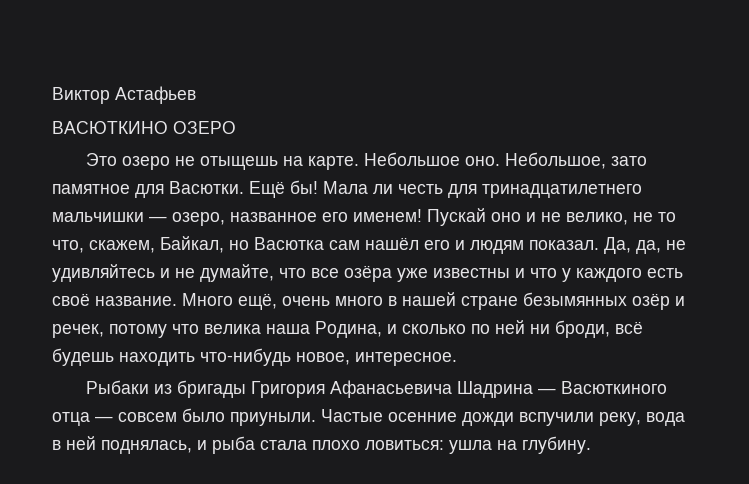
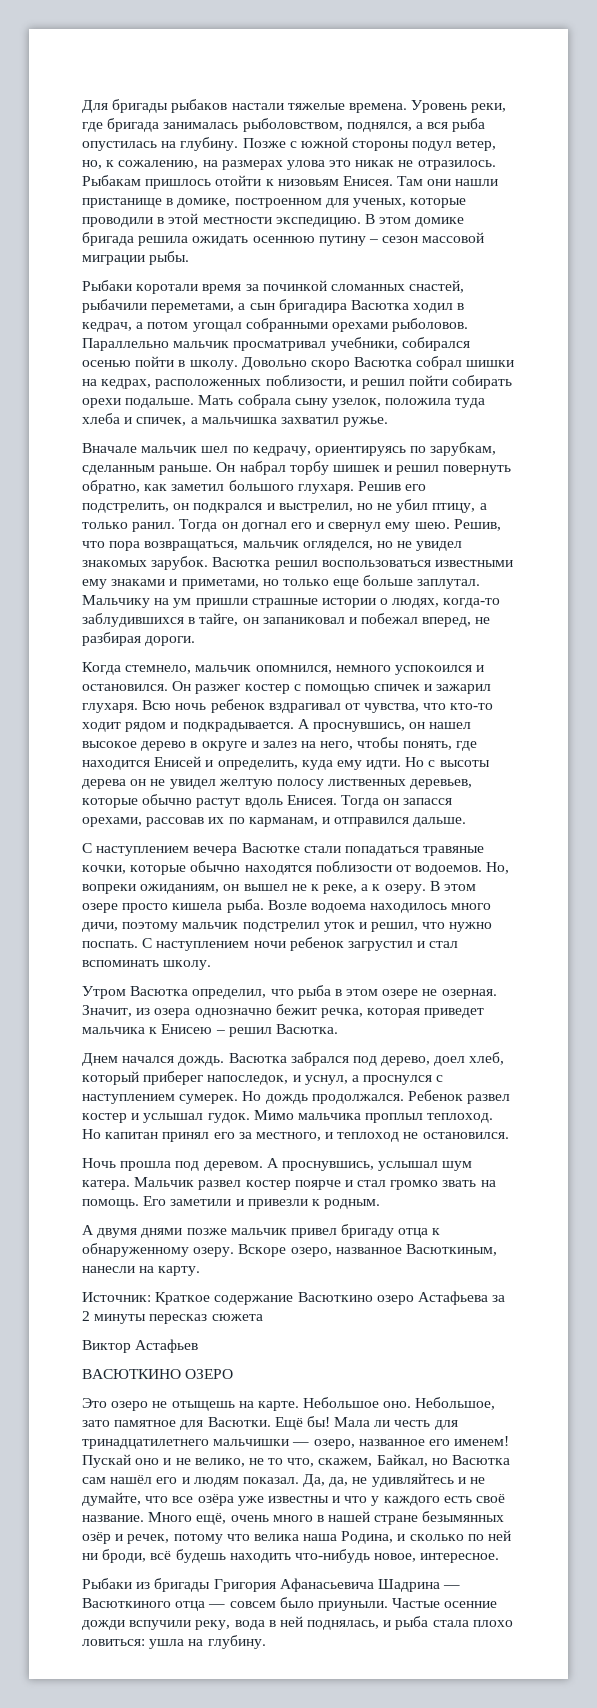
(52, 95) none -> [82,99,507,113] [82,118,486,132] [82,137,497,151] [82,160,496,170] [82,175,499,189] [82,198,467,208] [82,213,465,227] [82,232,485,246] [82,251,190,265] [82,280,465,294] [82,299,465,313] [82,318,469,332] [82,337,470,351] [82,356,515,370] [82,375,513,389] [82,394,486,408] [82,413,389,427] [82,442,497,456] [82,461,512,475] [82,480,427,494] [82,499,487,513] [82,519,501,532] [82,541,463,551] [82,556,513,570] [82,575,481,589] [82,595,501,608] [82,613,491,627] [82,632,196,646] [82,662,485,675] [82,681,492,694] [82,699,494,713] [82,719,472,732] [82,737,477,751] [82,756,490,770] [82,779,473,789] [82,794,453,808] [82,817,467,827] [82,843,485,856] [82,861,510,875] [82,881,477,894] [82,899,492,913] [82,922,493,932] [82,937,459,951] [82,960,212,970] [82,985,497,999] [82,1004,485,1018] [82,1024,338,1037] [82,1052,505,1066] [82,1071,444,1085] [82,1090,511,1104] [82,1110,494,1123] [82,1129,509,1142] [82,1158,473,1171] [82,1177,496,1190] [82,1196,381,1209] [82,1224,441,1238] [82,1243,497,1257] [82,1266,201,1276] [82,1291,506,1305] [82,1311,263,1324] Для бригады рыбаков настали тяжелые времена. Уровень реки, где бригада занималась рыболовством, поднялся, а вся рыба опустилась на глубину. Позже с южной стороны подул ветер, но, к сожалению, на размерах улова это никак не отразилось. Рыбакам пришлось отойти к низовьям Енисея. Там они нашли пристанище в домике, построенном для ученых, которые проводили в этой местности экспедицию. В этом домике бригада решила ожидать осеннюю путину – сезон массовой миграции рыбы. // Рыбаки коротали время за починкой сломанных снастей, рыбачили переметами, а сын бригадира Васютка ходил в кедрач, а потом угощал собранными орехами рыболовов. Параллельно мальчик просматривал учебники, собирался осенью пойти в школу. Довольно скоро Васютка собрал шишки на кедрах, расположенных поблизости, и решил пойти собирать орехи подальше. Мать собрала сыну узелок, положила туда хлеба и спичек, а мальчишка захватил ружье. // Вначале мальчик шел по кедрачу, ориентируясь по зарубкам, сделанным раньше. Он набрал торбу шишек и решил повернуть обратно, как заметил большого глухаря. Решив его подстрелить, он подкрался и выстрелил, но не убил птицу, а только ранил. Тогда он догнал его и свернул ему шею. Решив, что пора возвращаться, мальчик огляделся, но не увидел знакомых зарубок. Васютка решил воспользоваться известными ему знаками и приметами, но только еще больше заплутал. Мальчику на ум пришли страшные истории о людях, когда-то заблудившихся в тайге, он запаниковал и побежал вперед, не разбирая дороги. // Когда стемнело, мальчик опомнился, немного успокоился и остановился. Он разжег костер с помощью спичек и зажарил глухаря. Всю ночь ребенок вздрагивал от чувства, что кто-то ходит рядом и подкрадывается. А проснувшись, он нашел высокое дерево в округе и залез на него, чтобы понять, где находится Енисей и определить, куда ему идти. Но с высоты дерева он не увидел желтую полосу лиственных деревьев, которые обычно растут вдоль Енисея. Тогда он запасся орехами, рассовав их по карманам, и отправился дальше. // С наступлением вечера Васютке стали попадаться травяные кочки, которые обычно находятся поблизости от водоемов. Но, вопреки ожиданиям, он вышел не к реке, а к озеру. В этом озере просто кишела рыба. Возле водоема находилось много дичи, поэтому мальчик подстрелил уток и решил, что нужно поспать. С наступлением ночи ребенок загрустил и стал вспоминать школу. // Утром Васютка определил, что рыба в этом озере не озерная. Значит, из озера однозначно бежит речка, которая приведет мальчика к Енисею – решил Васютка. // Днем начался дождь. Васютка забрался под дерево, доел хлеб, который приберег напоследок, и уснул, а проснулся с наступлением сумерек. Но дождь продолжался. Ребенок развел костер и услышал гудок. Мимо мальчика проплыл теплоход. Но капитан принял его за местного, и теплоход не остановился. // Ночь прошла под деревом. А проснувшись, услышал шум катера. Мальчик развел костер поярче и стал громко звать на помощь. Его заметили и привезли к родным. // А двумя днями позже мальчик привел бригаду отца к обнаруженному озеру. Вскоре озеро, названное Васюткиным, нанесли на карту. // Источник: Краткое содержание Васюткино озеро Астафьева за 2 минуты пересказ сюжета //

